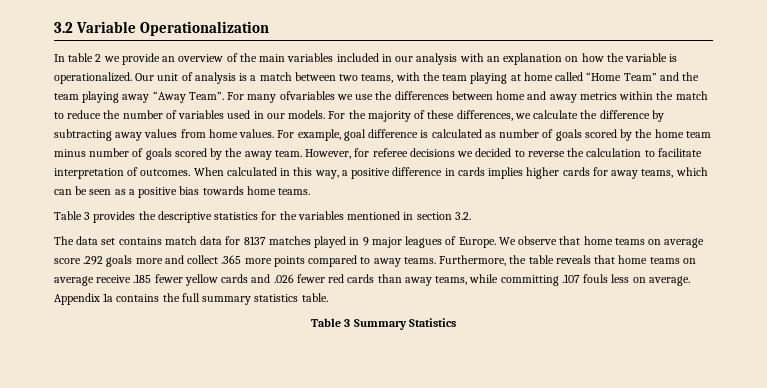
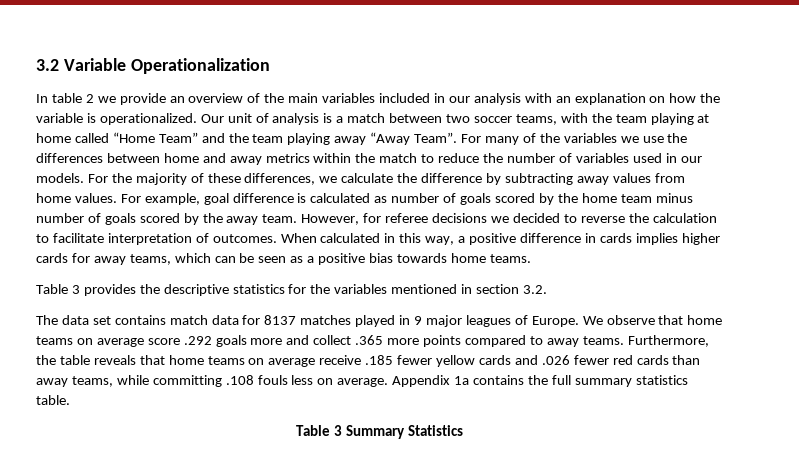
(359, 77) none -> [473,116,512,123] soccer
[279,91,335,100] ofvariables -> [522,133,617,143] of the variables
[561,274,580,283] .107 -> [225,375,254,385] .108

